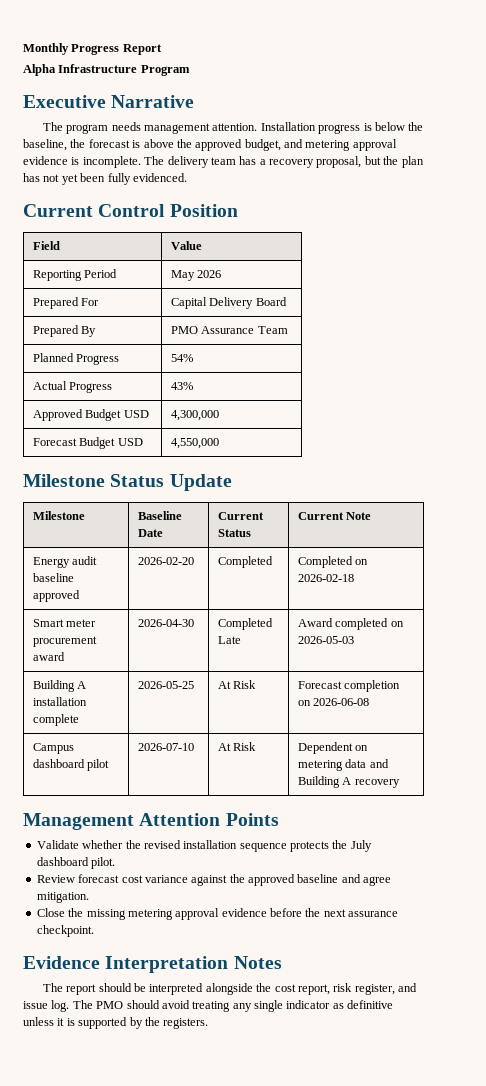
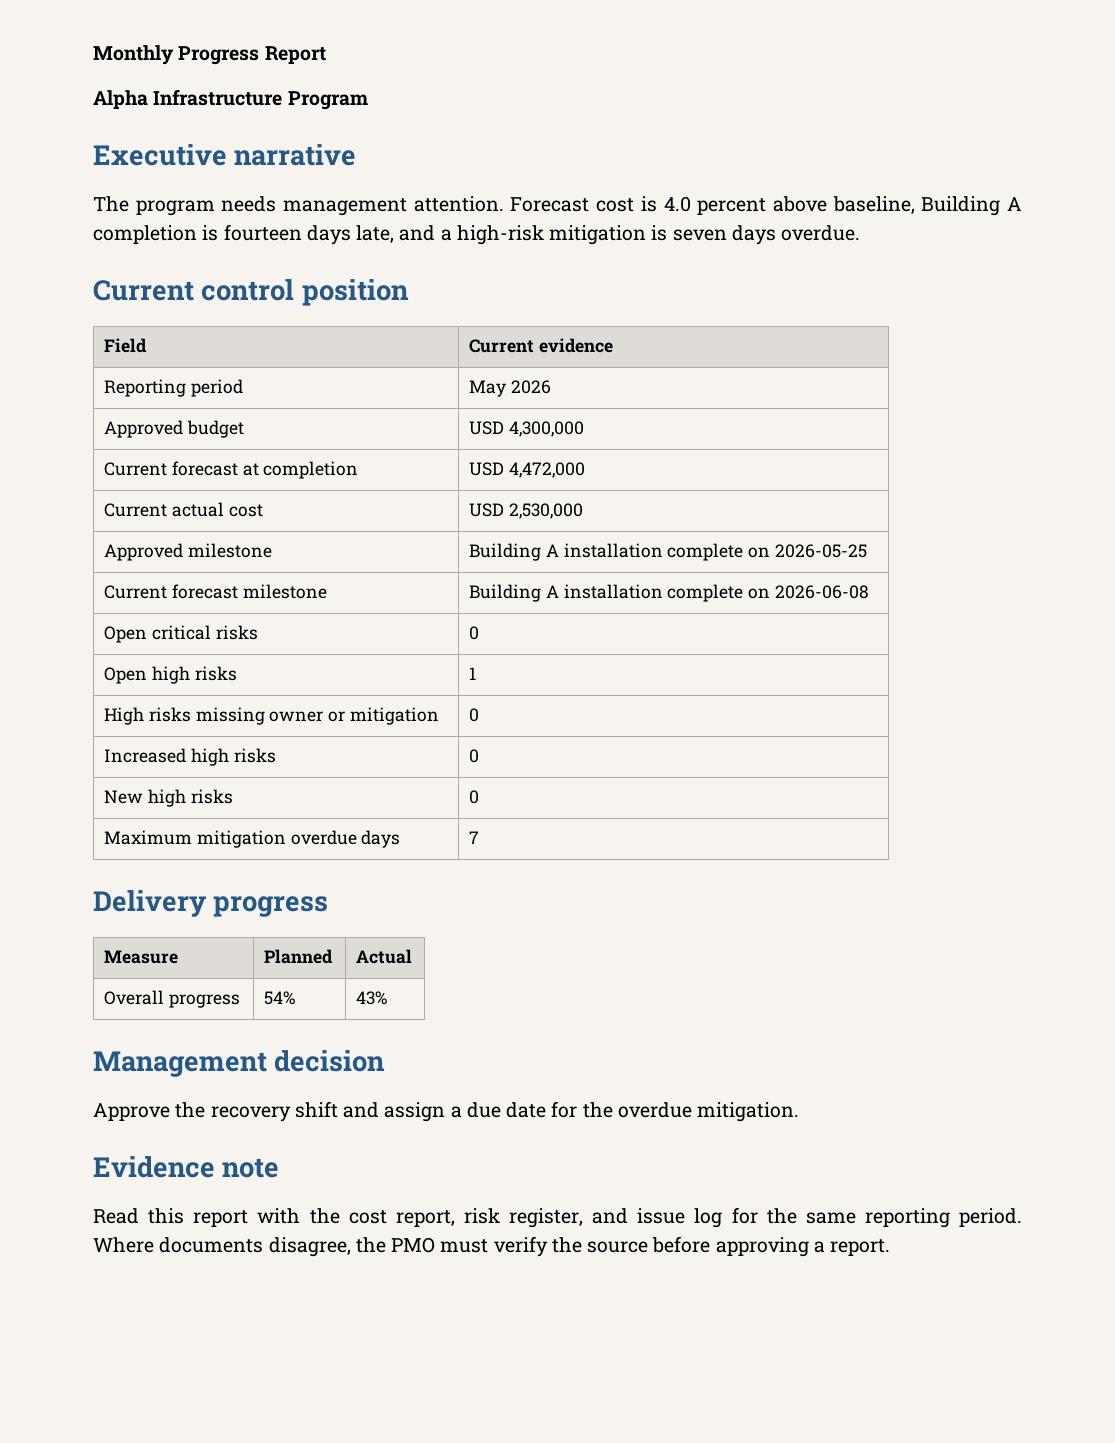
[111,95,195,108] Narrative -> [234,144,357,166] narrative
[260,122,424,134] [23,139,397,151] [23,156,424,168] [23,173,187,185] [23,204,238,217] Installation progress is below the baseline, the forecast is above the approved budget, and metering approval evidence is incomplete. The delivery team has a recovery proposal, but the plan has not yet been fully evidenced. // Current Control Position -> [510,196,1023,216] [93,224,861,245] [93,279,409,306] Forecast cost is 4.0 percent above baseline, Building A completion is fourteen days late, and a high-risk mitigation is seven days overdue. // Current control position
[170,241,202,250] Value -> [469,338,614,353] Current evidence
[84,269,118,278] Period -> [191,379,244,397] period
[32,297,100,309] [170,297,287,309] [32,325,97,337] [170,326,288,334] [32,353,120,365] [170,354,193,362] [32,381,113,393] [170,382,193,390] [32,409,149,421] [170,410,219,421] [32,437,143,449] [170,438,219,449] [23,474,232,491] [32,511,85,520] [137,511,182,520] [137,529,163,537] [217,512,264,520] [217,529,251,537] [297,512,372,520] [32,556,98,568] [32,573,74,582] [32,590,80,602] [137,557,194,565] [217,556,273,568] [297,556,369,568] [297,574,354,582] [32,619,97,627] [32,636,97,647] [32,652,65,661] [137,619,194,627] [217,618,273,630] [217,636,241,644] [297,618,404,630] [297,636,354,644] [32,680,87,692] [32,697,87,706] [32,714,79,726] [137,681,194,689] [217,680,257,689] [297,680,401,692] [297,698,370,706] [32,743,74,754] [32,759,110,771] [137,743,194,751] [217,742,257,751] [297,742,369,754] [297,759,389,771] [297,776,400,788] [23,813,279,830] [36,840,372,852] [36,857,116,869] [36,874,392,886] [36,892,89,903] [36,908,399,920] [36,925,94,937] [23,956,282,973] [42,983,253,995] Prepared For | Capital Delivery Board // Prepared By | PMO Assurance Team // Planned Progress | 54% // Actual Progress | 43% // Approved Budget USD | 4,300,000 // Forecast Budget USD | 4,550,000 // Milestone Status Update // Milestone | Baseline Date | Current Status | Current Note // Energy audit baseline approved | 2026-02-20 | Completed | Completed on 2026-02-18 // Smart meter procurement award | 2026-04-30 | Completed Late | Award completed on 2026-05-03 // Building A installation complete | 2026-05-25 | At Risk | Forecast completion on 2026-06-08 // Campus dashboard pilot | 2026-07-10 | At Risk | Dependent on metering data and Building A recovery // Management Attention Points // Validate whether the revised installation sequence protects the July dashboard pilot. // Review forecast cost variance against the approved baseline and agree mitigation. // Close the missing metering approval evidence before the next assurance checkpoint. // Evidence Interpretation Notes // The report should be interpreted alongside -> [104,420,245,438] [469,421,585,437] [104,461,359,479] [469,462,586,478] [104,502,263,517] [469,503,584,519] [104,543,273,561] [469,543,867,561] [104,584,327,599] [469,584,869,602] [104,625,258,643] [469,626,480,640] [104,666,237,684] [469,667,477,680] [104,707,439,725] [469,708,480,722] [104,748,276,766] [469,749,480,763] [104,789,233,807] [469,790,480,804] [104,830,401,848] [469,831,480,844] [93,890,329,917] [104,950,179,964] [264,949,334,964] [356,949,413,964] [104,990,241,1008] [264,991,296,1005] [356,991,388,1005] [93,1050,386,1077] [93,1101,800,1122] [93,1156,280,1178] [93,1208,301,1227] Approved budget | USD 4,300,000 // Current forecast at completion | USD 4,472,000 // Current actual cost | USD 2,530,000 // Approved milestone | Building A installation complete on 2026-05-25 // Current forecast milestone | Building A installation complete on 2026-06-08 // Open critical risks | 0 // Open high risks | 1 // High risks missing owner or mitigation | 0 // Increased high risks | 0 // New high risks | 0 // Maximum mitigation overdue days | 7 // Delivery progress // Measure | Planned | Actual // Overall progress | 54% | 43% // Management decision // Approve the recovery shift and assign a due date for the overdue mitigation. // Evidence note // Read this report with
[51,1000,394,1012] [23,1017,209,1029] log. The PMO should avoid treating any single indicator as definitive unless it is supported by the registers. -> [694,1207,1022,1228] [93,1236,891,1257] log for the same reporting period. Where documents disagree, the PMO must verify the source before approving a report.

